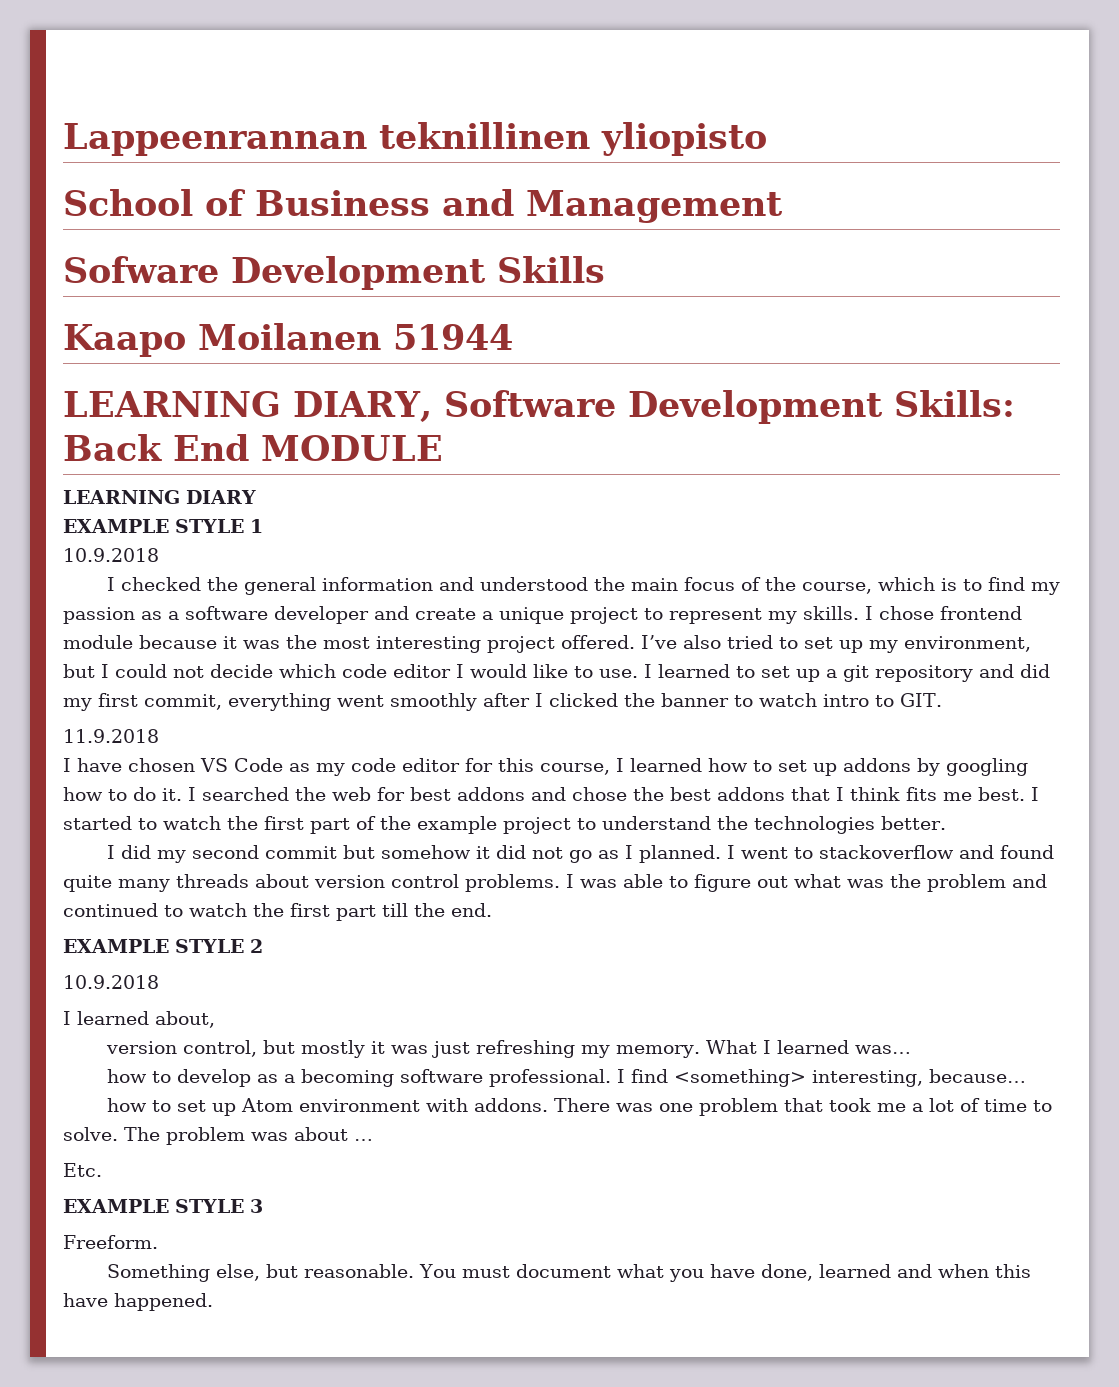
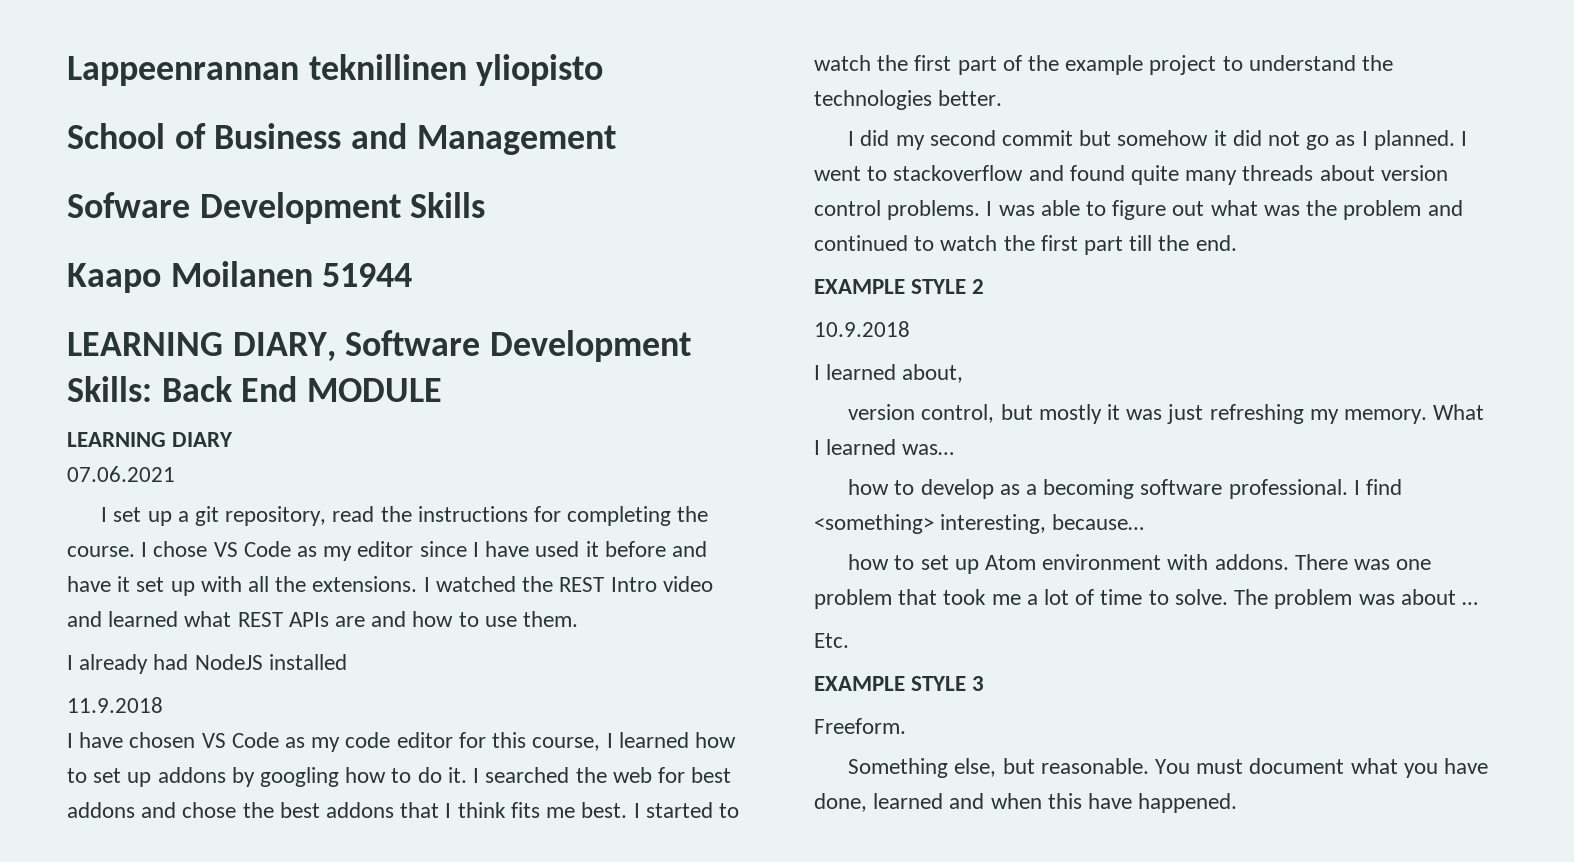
[63,519,263,533] [63,548,159,562] [106,577,1060,595] [63,606,1022,624] [63,635,1031,653] [63,664,1050,682] [63,693,942,711] EXAMPLE STYLE 1 // 10.9.2018 // I checked the general information and understood the main focus of the course, which is to find my passion as a software developer and create a unique project to represent my skills. I chose frontend module because it was the most interesting project offered. I’ve also tried to set up my environment, but I could not decide which code editor I would like to use. I learned to set up a git repository and did my first commit, everything went smoothly after I clicked the banner to watch intro to GIT. -> [67,466,175,482] [101,506,709,526] [67,541,707,561] [67,576,713,596] [67,611,579,627] [67,654,347,674] 07.06.2021 // I set up a git repository, read the instructions for completing the course. I chose VS Code as my editor since I have used it before and have it set up with all the extensions. I watched the REST Intro video and learned what REST APIs are and how to use them. // I already had NodeJS installed

